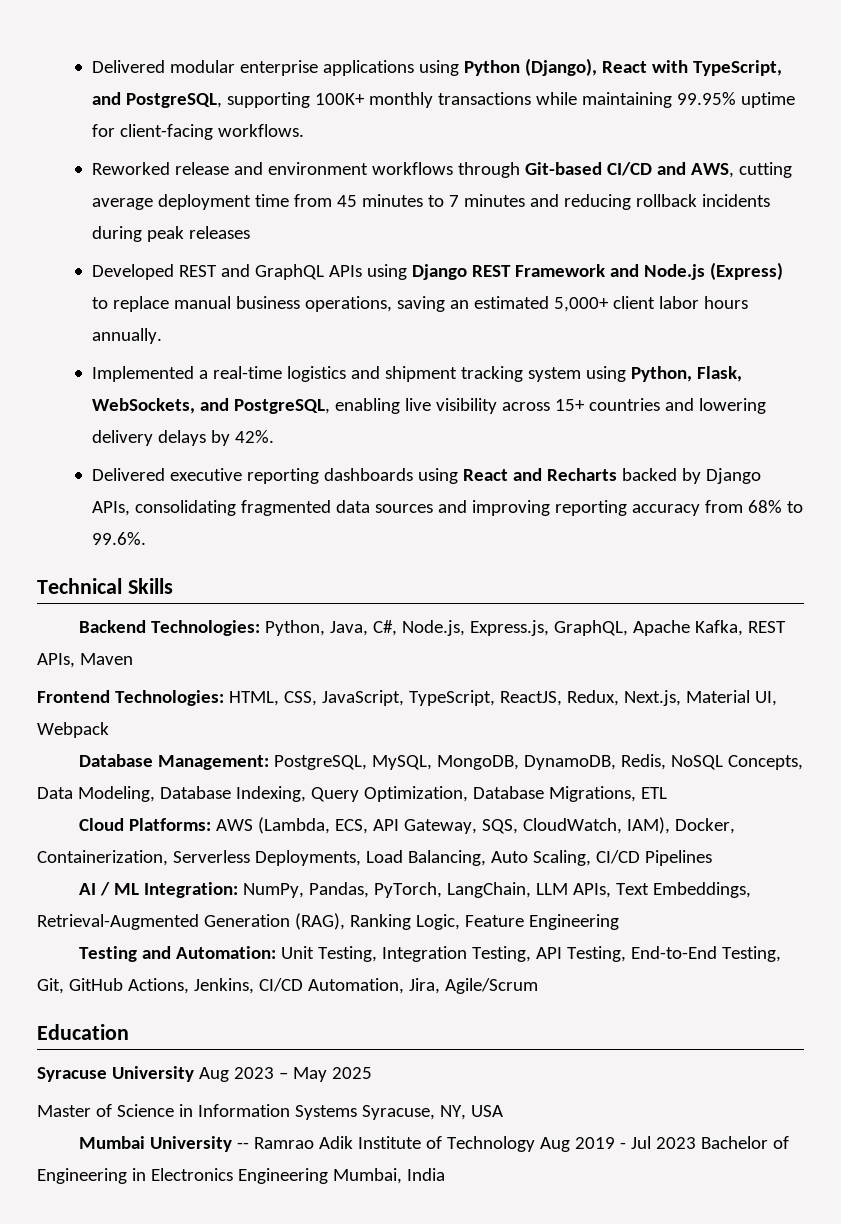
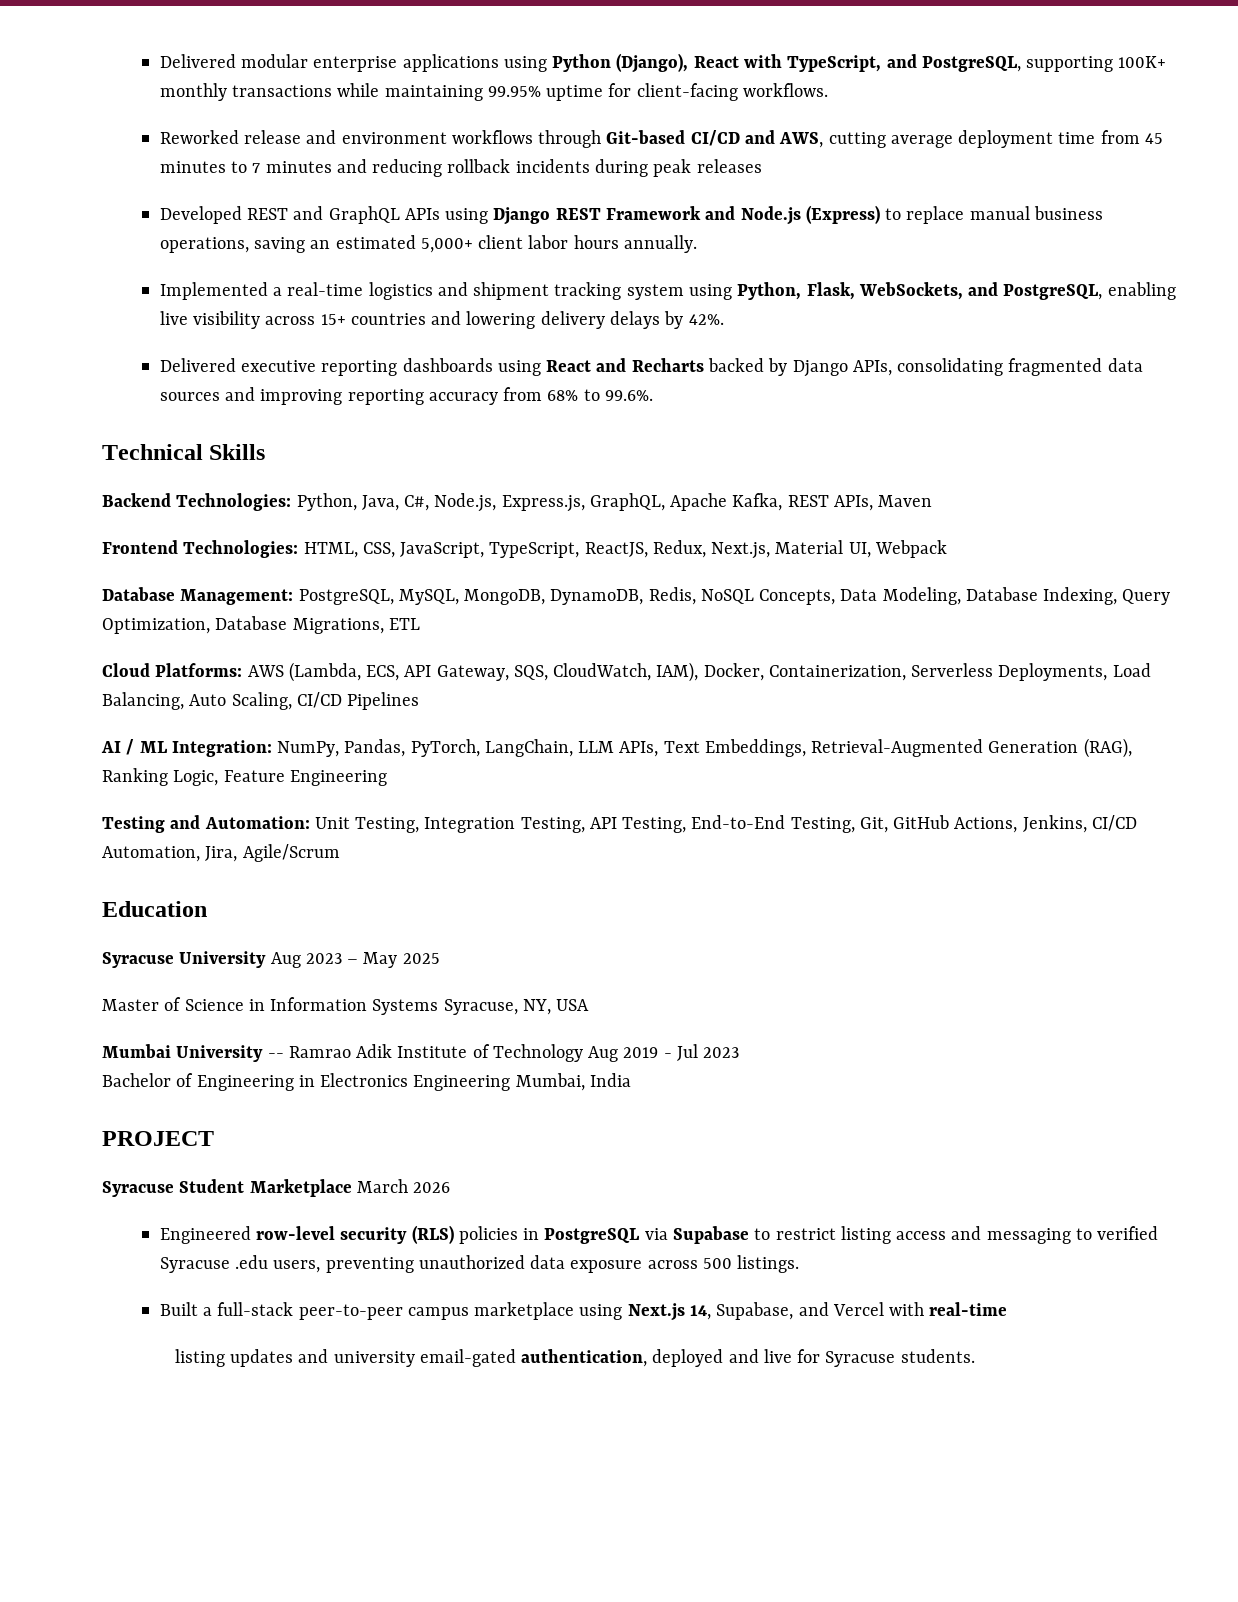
(697, 1143) none -> (740, 1052) //
(445, 1174) none -> [102,1131,214,1146] [102,1179,451,1197] [159,1225,1159,1244] [159,1255,800,1273] [159,1302,1008,1321] [174,1349,975,1367] // PROJECT // Syracuse Student Marketplace March 2026 // Engineered row-level security (RLS) policies in PostgreSQL via Supabase to restrict listing access and messaging to verified Syracuse .edu users, preventing unauthorized data exposure across 500 listings. // Built a full-stack peer-to-peer campus marketplace using Next.js 14, Supabase, and Vercel with real-time // listing updates and university email-gated authentication, deployed and live for Syracuse students.

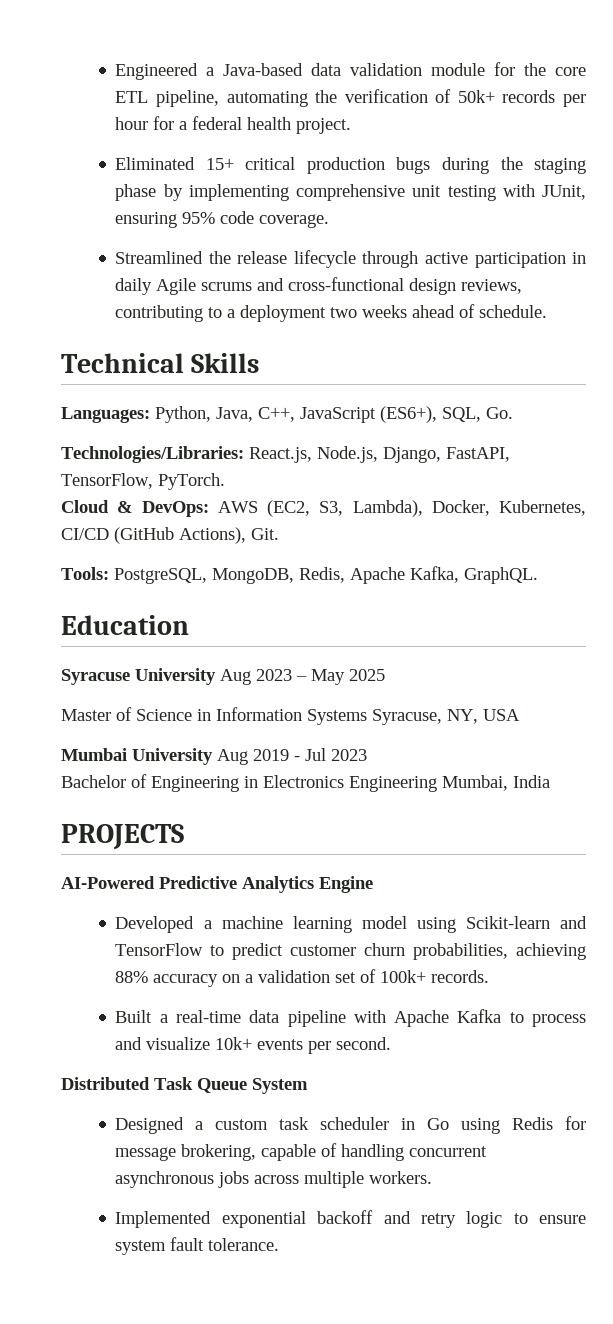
[159,53,1167,73] [159,83,828,101] [159,130,1163,148] [159,159,762,177] [159,205,1103,225] [159,235,697,253] [159,282,1176,300] [159,311,724,329] [159,358,1143,377] [159,387,653,405] [102,444,266,460] [102,493,933,512] [102,540,947,559] [102,587,1171,605] [102,616,420,634] [102,662,1151,682] [102,692,420,710] [101,738,1132,758] [102,768,387,786] [102,815,1137,833] [102,844,340,862] Delivered modular enterprise applications using Python (Django), React with TypeScript, and PostgreSQL, supporting 100K+ monthly transactions while maintaining 99.95% uptime for client-facing workflows. // Reworked release and environment workflows through Git-based CI/CD and AWS, cutting average deployment time from 45 minutes to 7 minutes and reducing rollback incidents during peak releases // Developed REST and GraphQL APIs using Django REST Framework and Node.js (Express) to replace manual business operations, saving an estimated 5,000+ client labor hours annually. // Implemented a real-time logistics and shipment tracking system using Python, Flask, WebSockets, and PostgreSQL, enabling live visibility across 15+ countries and lowering delivery delays by 42%. // Delivered executive reporting dashboards using React and Recharts backed by Django APIs, consolidating fragmented data sources and improving reporting accuracy from 68% to 99.6%. // Technical Skills // Backend Technologies: Python, Java, C#, Node.js, Express.js, GraphQL, Apache Kafka, REST APIs, Maven // Frontend Technologies: HTML, CSS, JavaScript, TypeScript, ReactJS, Redux, Next.js, Material UI, Webpack // Database Management: PostgreSQL, MySQL, MongoDB, DynamoDB, Redis, NoSQL Concepts, Data Modeling, Database Indexing, Query Optimization, Database Migrations, ETL // Cloud Platforms: AWS (Lambda, ECS, API Gateway, SQS, CloudWatch, IAM), Docker, Containerization, Serverless Deployments, Load Balancing, Auto Scaling, CI/CD Pipelines // AI / ML Integration: NumPy, Pandas, PyTorch, LangChain, LLM APIs, Text Embeddings, Retrieval-Augmented Generation (RAG), Ranking Logic, Feature Engineering // Testing and Automation: Unit Testing, Integration Testing, API Testing, End-to-End Testing, Git, GitHub Actions, Jenkins, CI/CD Automation, Jira, Agile/Scrum -> [115,62,587,80] [115,89,587,107] [115,116,352,134] [115,157,587,174] [115,184,587,201] [115,211,330,228] [115,250,587,268] [115,277,523,295] [115,304,548,322] [61,353,260,373] [61,406,513,423] [61,446,510,463] [61,473,225,490] [61,500,586,517] [61,527,279,544] [61,566,538,584] Engineered a Java-based data validation module for the core ETL pipeline, automating the verification of 50k+ records per hour for a federal health project. // Eliminated 15+ critical production bugs during the staging phase by implementing comprehensive unit testing with JUnit, ensuring 95% code coverage. // Streamlined the release lifecycle through active participation in daily Agile scrums and cross-functional design reviews, contributing to a deployment two weeks ahead of schedule. // Technical Skills // Languages: Python, Java, C++, JavaScript (ES6+), SQL, Go. // Technologies/Libraries: React.js, Node.js, Django, FastAPI, TensorFlow, PyTorch. // Cloud & DevOps: AWS (EC2, S3, Lambda), Docker, Kubernetes, CI/CD (GitHub Actions), Git. // Tools: PostgreSQL, MongoDB, Redis, Apache Kafka, GraphQL.
[267,1044,583,1062] -- Ramrao Adik Institute of Technology -> (213, 756) none
[102,1131,214,1146] [102,1179,451,1197] [159,1225,1159,1244] [159,1255,800,1273] [159,1302,1008,1321] [174,1349,975,1367] PROJECT // Syracuse Student Marketplace March 2026 // Engineered row-level security (RLS) policies in PostgreSQL via Supabase to restrict listing access and messaging to verified Syracuse .edu users, preventing unauthorized data exposure across 500 listings. // Built a full-stack peer-to-peer campus marketplace using Next.js 14, Supabase, and Vercel with real-time // listing updates and university email-gated authentication, deployed and live for Syracuse students. -> [61,824,184,850] [61,876,373,893] [115,916,587,933] [115,943,586,960] [115,969,490,987] [115,1009,586,1027] [115,1037,392,1054] [61,1077,308,1094] [115,1116,587,1134] [115,1143,488,1161] [115,1171,433,1188] [115,1210,586,1228] [115,1237,280,1255] PROJECTS // AI-Powered Predictive Analytics Engine // Developed a machine learning model using Scikit-learn and TensorFlow to predict customer churn probabilities, achieving 88% accuracy on a validation set of 100k+ records. // Built a real-time data pipeline with Apache Kafka to process and visualize 10k+ events per second. // Distributed Task Queue System // Designed a custom task scheduler in Go using Redis for message brokering, capable of handling concurrent asynchronous jobs across multiple workers. // Implemented exponential backoff and retry logic to ensure system fault tolerance.

